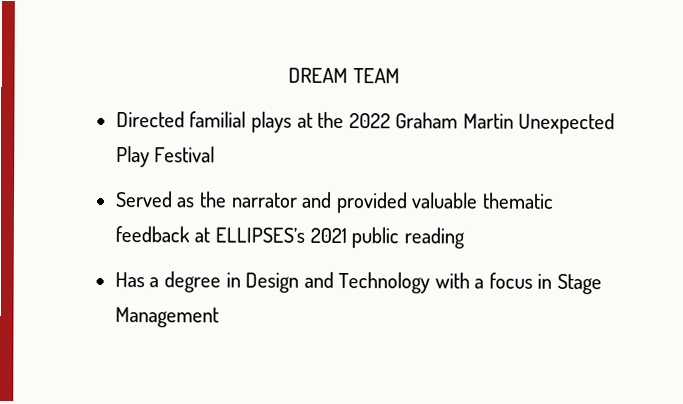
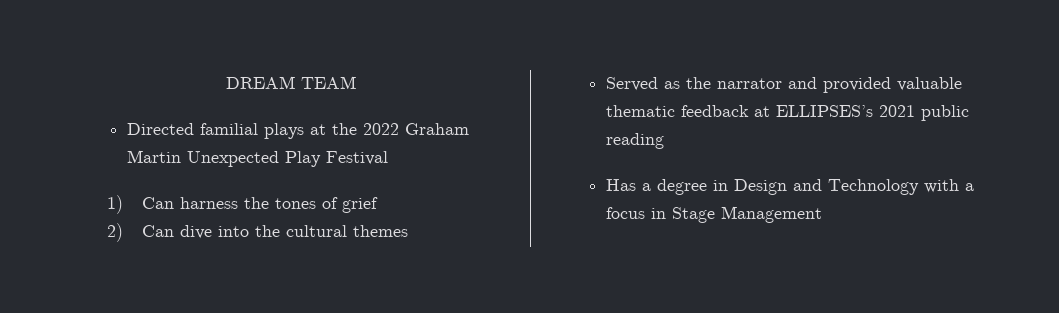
(216, 154) none -> [107,195,378,214] [107,223,408,242] // 1) Can harness the tones of grief // 2) Can dive into the cultural themes

